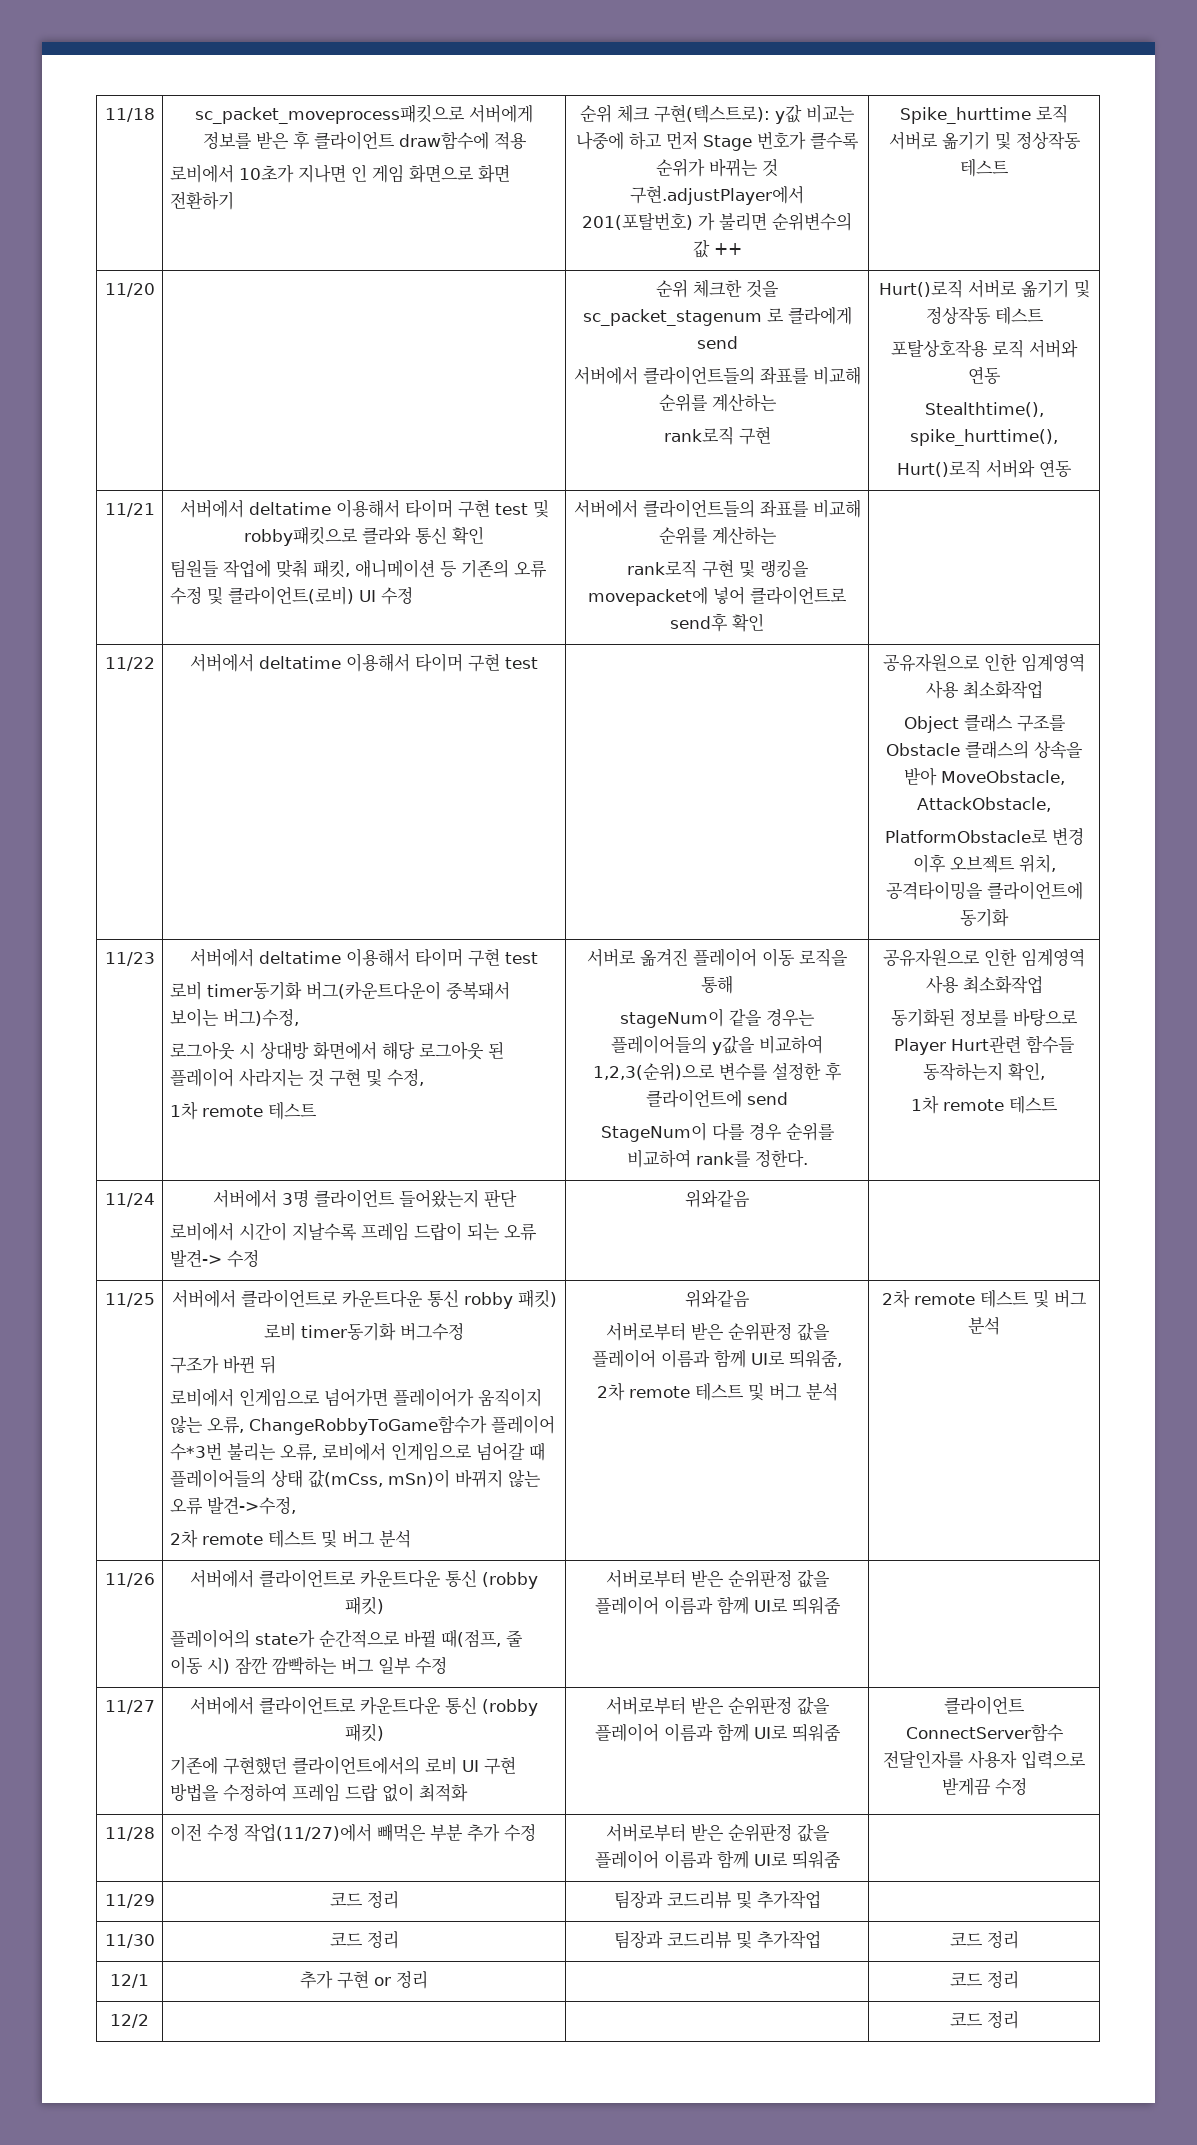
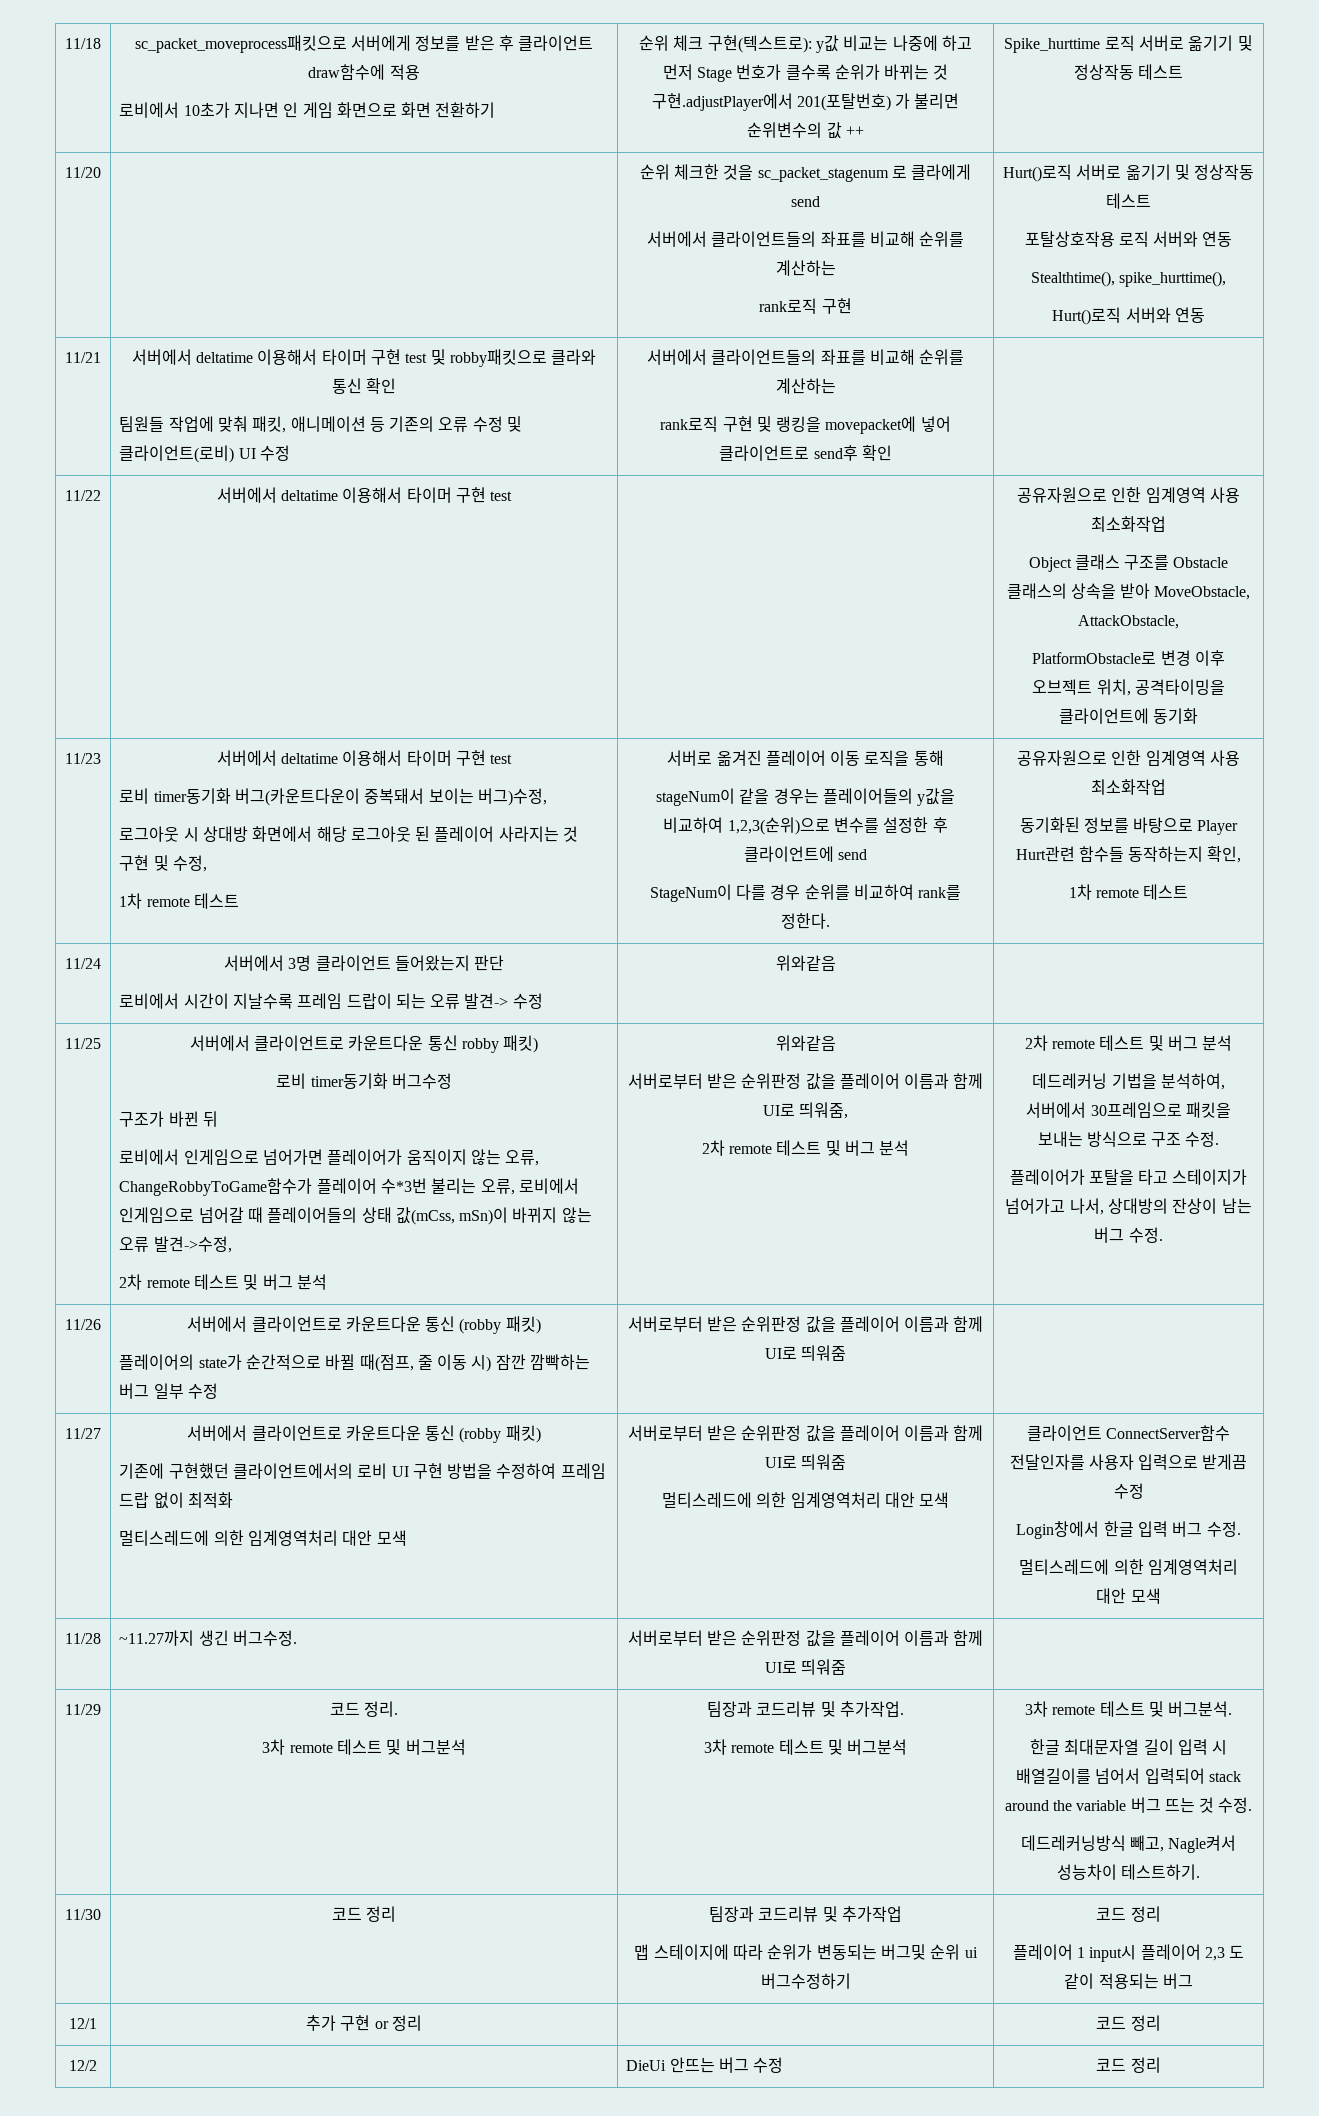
(1001, 1326) none -> [1032,1073,1225,1090] [1026,1102,1231,1118] [1037,1131,1220,1147] [1009,1169,1248,1185] [1005,1198,1252,1215] [1094,1227,1163,1243] // 데드레커닝 기법을 분석하여, 서버에서 30프레임으로 패킷을 보내는 방식으로 구조 수정. // 플레이어가 포탈을 타고 스테이지가 넘어가고 나서, 상대방의 잔상이 남는 버그 수정.
[605,1696,830,1715] [594,1723,841,1742] | 서버로부터 받은 순위판정 값을 플레이어 이름과 함께 UI로 띄워줌 -> [119,1530,407,1546] [627,1425,984,1442] [764,1454,847,1470] [661,1492,950,1508] // 멀티스레드에 의한 임계영역처리 대안 모색 | 서버로부터 받은 순위판정 값을 플레이어 이름과 함께 UI로 띄워줌 // 멀티스레드에 의한 임계영역처리 대안 모색
[104,1827,155,1841] [169,1823,536,1842] // 11/28 | 이전 수정 작업(11/27)에서 빼먹은 부분 추가 수정 -> [1016,1521,1241,1539] [1019,1559,1238,1575] [1096,1588,1161,1604] [65,1633,101,1644] [119,1630,297,1646] // Login창에서 한글 입력 버그 수정. // 멀티스레드에 의한 임계영역처리 대안 모색 // 11/28 | ~11.27까지 생긴 버그수정.
[366,1891,399,1909] [613,1890,821,1909] 정리 | 팀장과 코드리뷰 및 추가작업 | -> [364,1701,399,1717] [262,1739,466,1755] [707,1701,904,1717] [703,1739,908,1755] [1024,1701,1233,1717] [1029,1739,1228,1755] [1016,1768,1241,1784] [1004,1797,1253,1813] [1020,1835,1237,1853] [1056,1864,1201,1880] 정리. // 3차 remote 테스트 및 버그분석 | 팀장과 코드리뷰 및 추가작업. // 3차 remote 테스트 및 버그분석 | 3차 remote 테스트 및 버그분석. // 한글 최대문자열 길이 입력 시 배열길이를 넘어서 입력되어 stack around the variable 버그 뜨는 것 수정. // 데드레커닝방식 빼고, Nagle켜서 성능차이 테스트하기.
[949,1931,1019,1949] | 코드 정리 -> [634,1944,978,1960] [760,1973,851,1989] [1096,1906,1161,1922] [1012,1944,1245,1962] [1064,1973,1193,1989] // 맵 스테이지에 따라 순위가 변동되는 버그및 순위 ui 버그수정하기 | 코드 정리 // 플레이어 1 input시 플레이어 2,3 도 같이 적용되는 버그
(149, 2021) none -> [626,2057,784,2073] DieUi 안뜨는 버그 수정

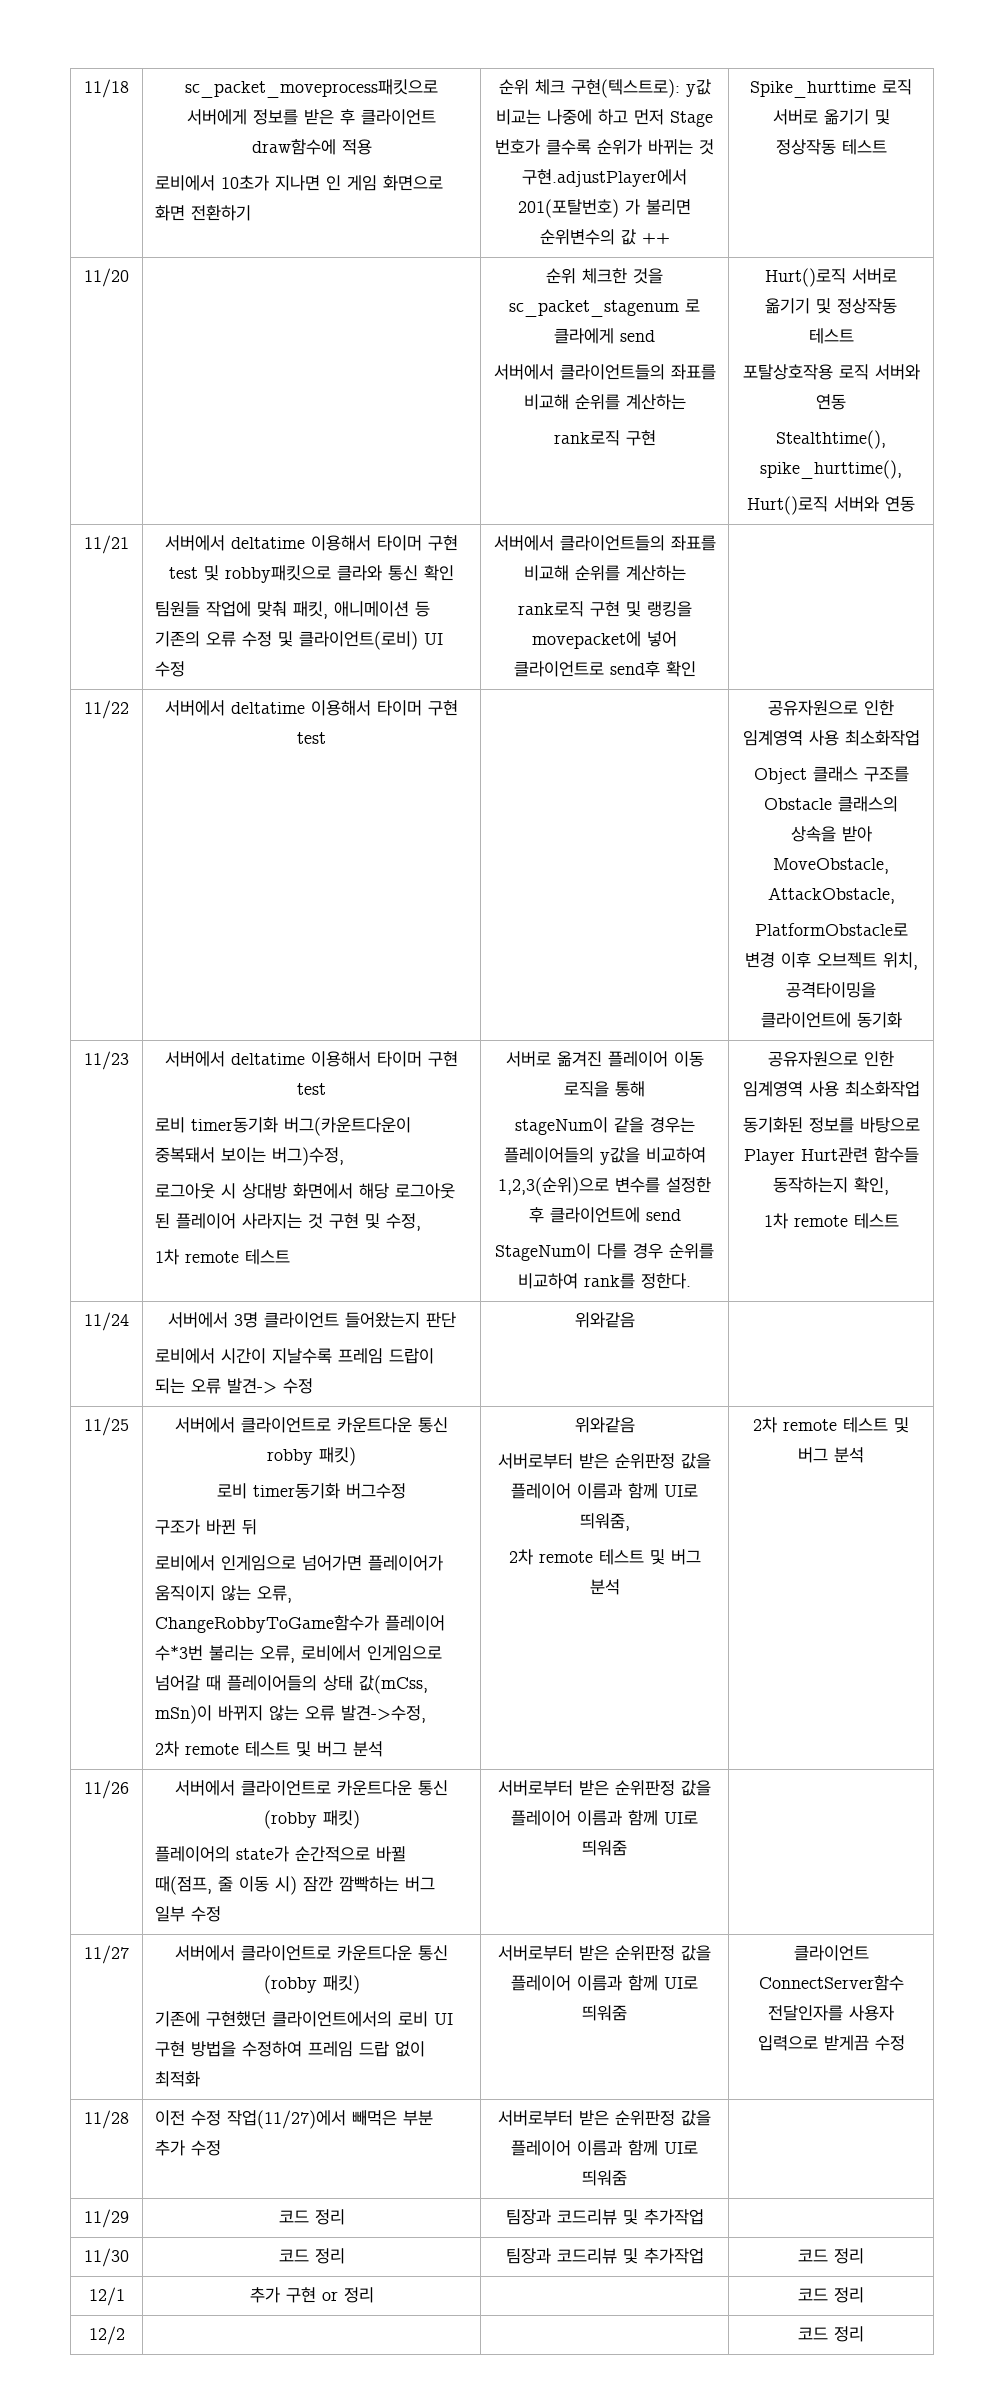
[1032,1073,1225,1090] [1026,1102,1231,1118] [1037,1131,1220,1147] [1009,1169,1248,1185] [1005,1198,1252,1215] [1094,1227,1163,1243] // 데드레커닝 기법을 분석하여, 서버에서 30프레임으로 패킷을 보내는 방식으로 구조 수정. // 플레이어가 포탈을 타고 스테이지가 넘어가고 나서, 상대방의 잔상이 남는 버그 수정. -> (864, 1455) none
[119,1530,407,1546] [627,1425,984,1442] [764,1454,847,1470] [661,1492,950,1508] // 멀티스레드에 의한 임계영역처리 대안 모색 | 서버로부터 받은 순위판정 값을 플레이어 이름과 함께 UI로 띄워줌 // 멀티스레드에 의한 임계영역처리 대안 모색 -> [498,1945,711,1961] [511,1975,698,1991] [582,2005,627,2021] | 서버로부터 받은 순위판정 값을 플레이어 이름과 함께 UI로 띄워줌
[1016,1521,1241,1539] [1019,1559,1238,1575] [1096,1588,1161,1604] [65,1633,101,1644] [119,1630,297,1646] // Login창에서 한글 입력 버그 수정. // 멀티스레드에 의한 임계영역처리 대안 모색 // 11/28 | ~11.27까지 생긴 버그수정. -> [84,2110,129,2129] [155,2110,434,2129] [155,2140,222,2156] // 11/28 | 이전 수정 작업(11/27)에서 빼먹은 부분 추가 수정
[364,1701,399,1717] [262,1739,466,1755] [707,1701,904,1717] [703,1739,908,1755] [1024,1701,1233,1717] [1029,1739,1228,1755] [1016,1768,1241,1784] [1004,1797,1253,1813] [1020,1835,1237,1853] [1056,1864,1201,1880] 정리. // 3차 remote 테스트 및 버그분석 | 팀장과 코드리뷰 및 추가작업. // 3차 remote 테스트 및 버그분석 | 3차 remote 테스트 및 버그분석. // 한글 최대문자열 길이 입력 시 배열길이를 넘어서 입력되어 stack around the variable 버그 뜨는 것 수정. // 데드레커닝방식 빼고, Nagle켜서 성능차이 테스트하기. -> [314,2209,345,2225] [505,2209,704,2225] 정리 | 팀장과 코드리뷰 및 추가작업 |
[634,1944,978,1960] [760,1973,851,1989] [1096,1906,1161,1922] [1012,1944,1245,1962] [1064,1973,1193,1989] // 맵 스테이지에 따라 순위가 변동되는 버그및 순위 ui 버그수정하기 | 코드 정리 // 플레이어 1 input시 플레이어 2,3 도 같이 적용되는 버그 -> [798,2248,864,2264] | 코드 정리
[626,2057,784,2073] DieUi 안뜨는 버그 수정 -> (125, 2335) none

